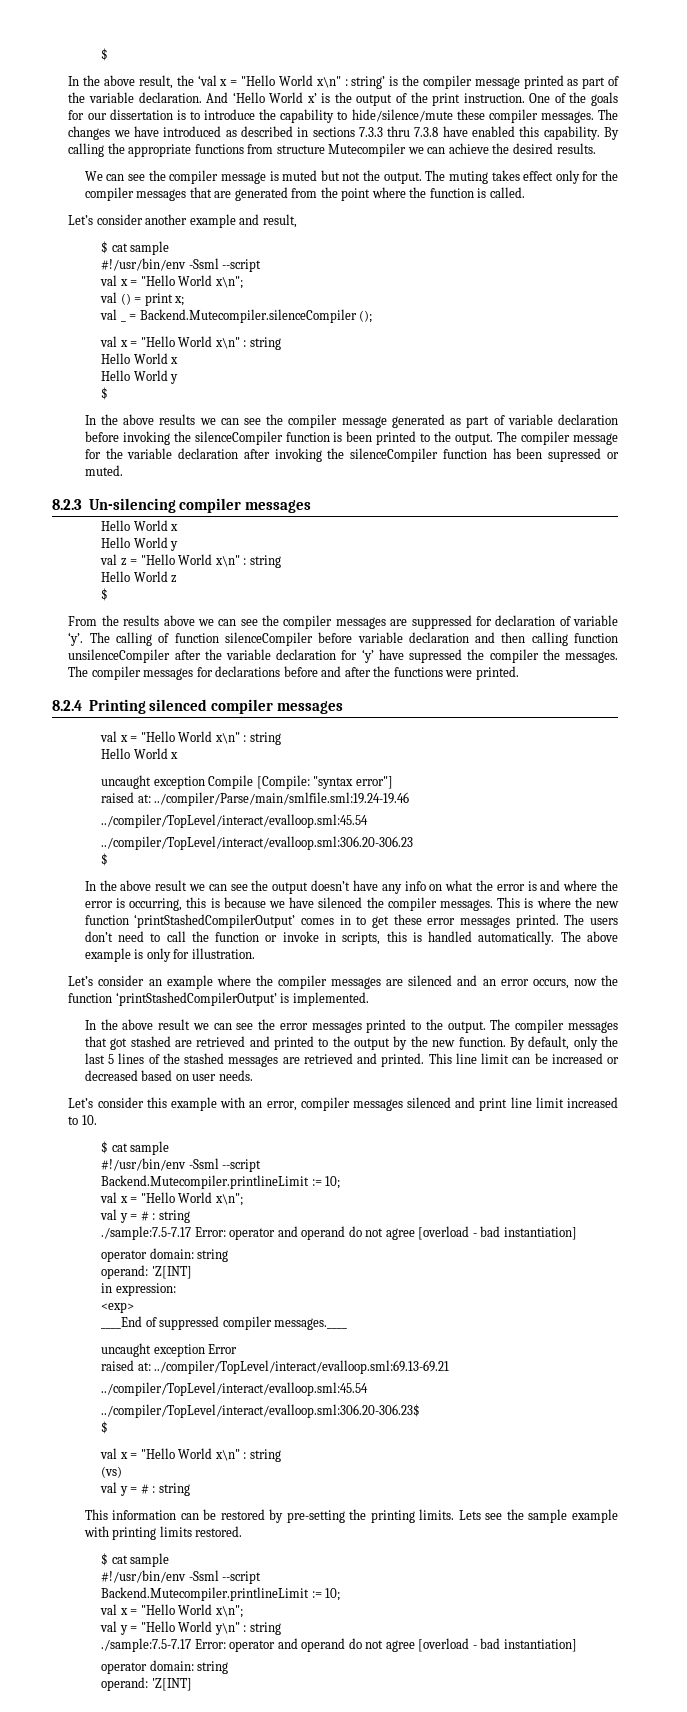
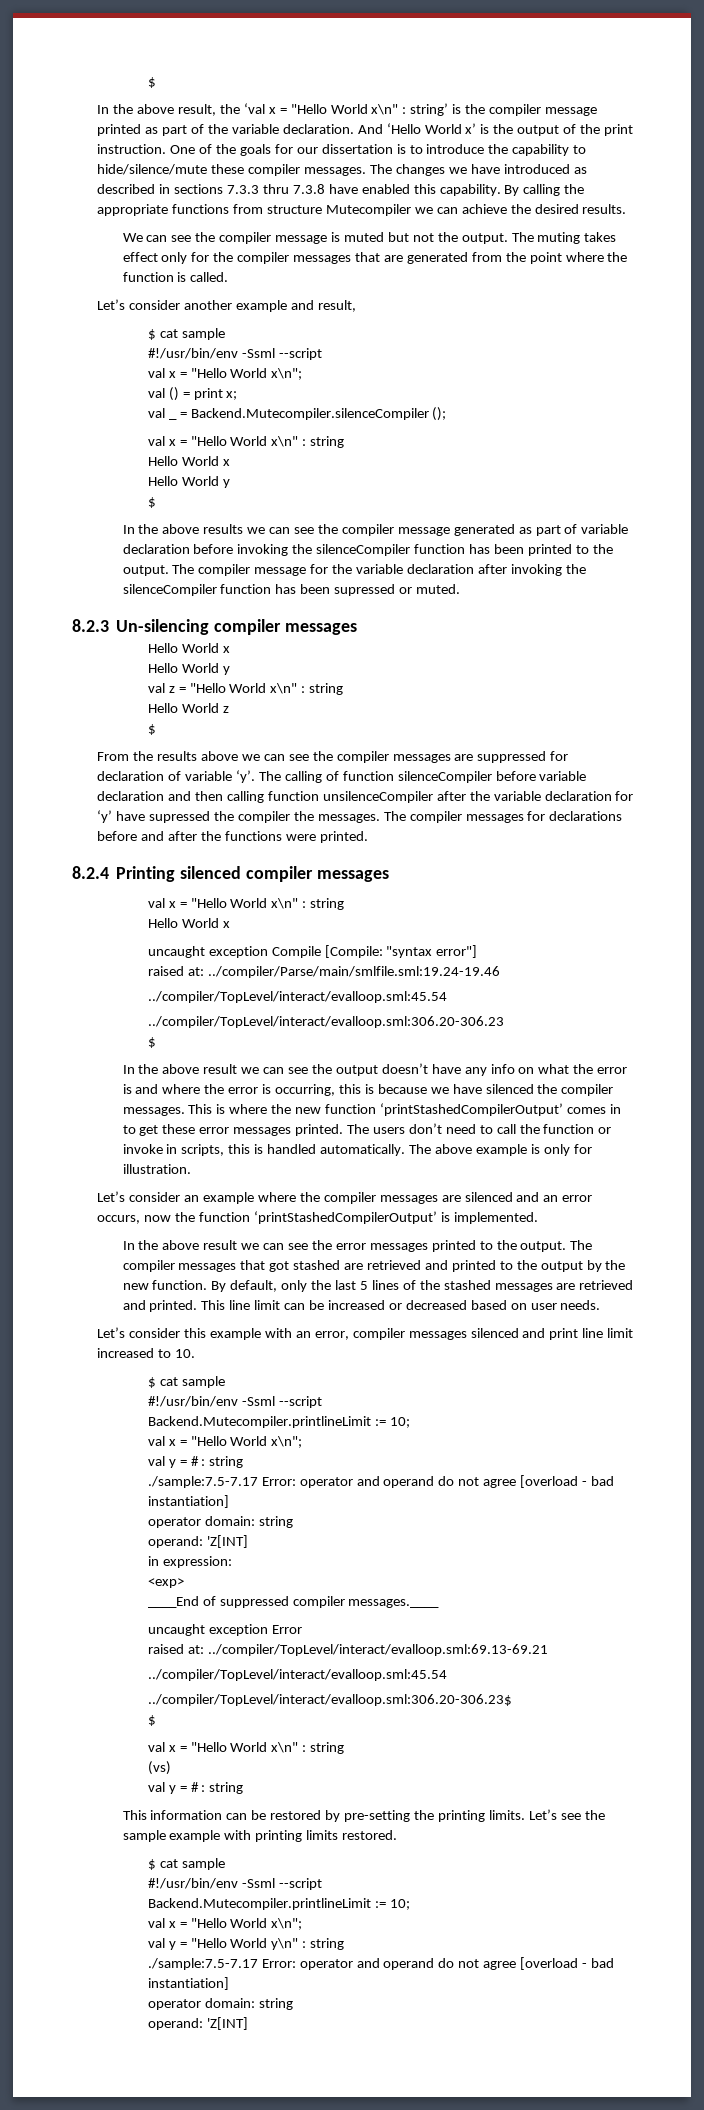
[333,432,343,442] is -> [469,544,491,554] has
[458,1510,481,1520] Lets -> [528,1809,557,1820] Let’s

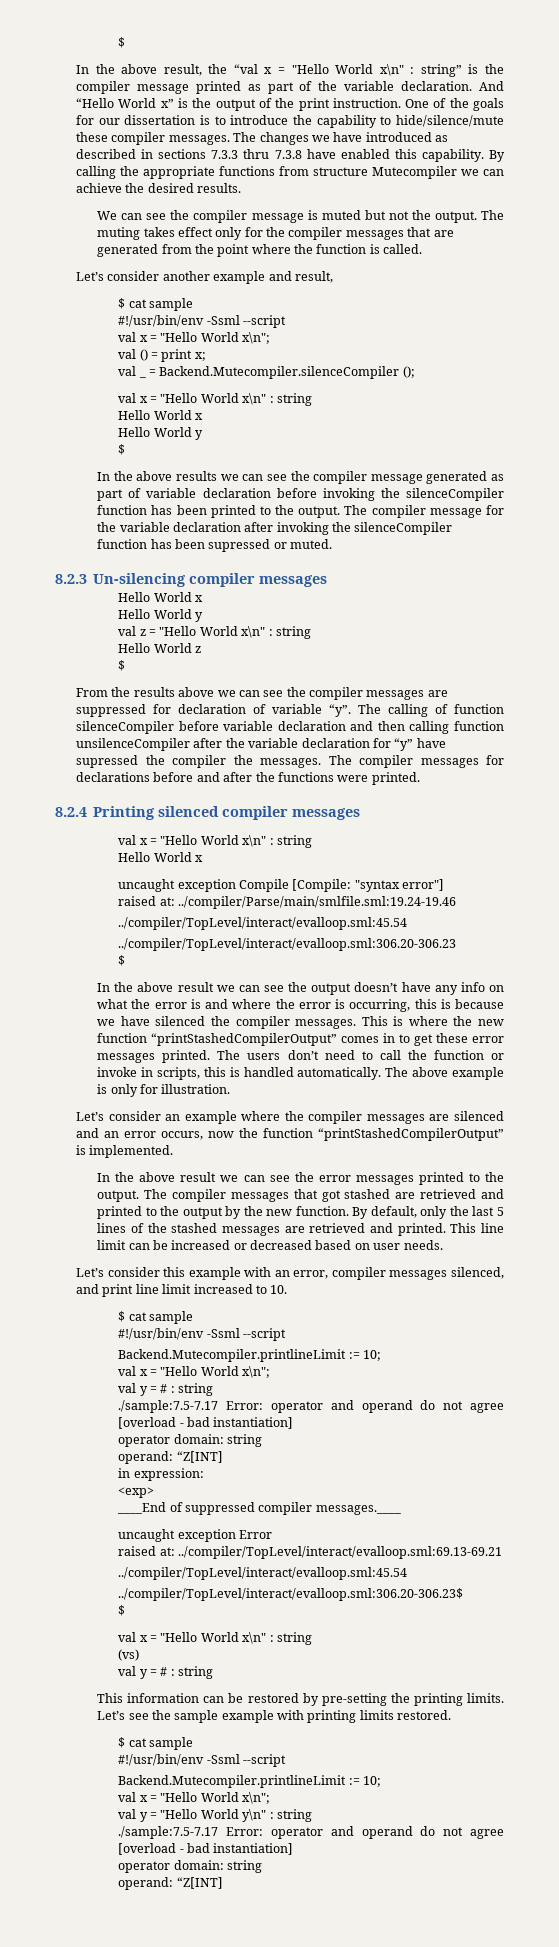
[243,103,449,116] ‘val x = "Hello World x\n" : string’ -> [233,64,462,77] “val x = "Hello World x\n" : string”
[386,123,477,134] ‘Hello World x’ -> [76,98,174,108] “Hello World x”
[236,770,256,783] ‘y’. -> [329,704,352,717] “y”.
[97,810,113,823] ‘y’ -> [394,738,414,751] “y”
[379,1103,563,1116] ‘printStashedCompilerOutput’ -> [151,1033,338,1046] “printStashedCompilerOutput”
[253,1211,437,1224] ‘printStashedCompilerOutput’ -> [317,1128,504,1141] “printStashedCompilerOutput”
[470,1328,519,1338] silenced -> [451,1267,504,1279] silenced,
[206,1535,248,1548] 'Z[INT] -> [176,1451,223,1463] “Z[INT]
[206,2017,248,2030] 'Z[INT] -> [176,1877,223,1889] “Z[INT]

